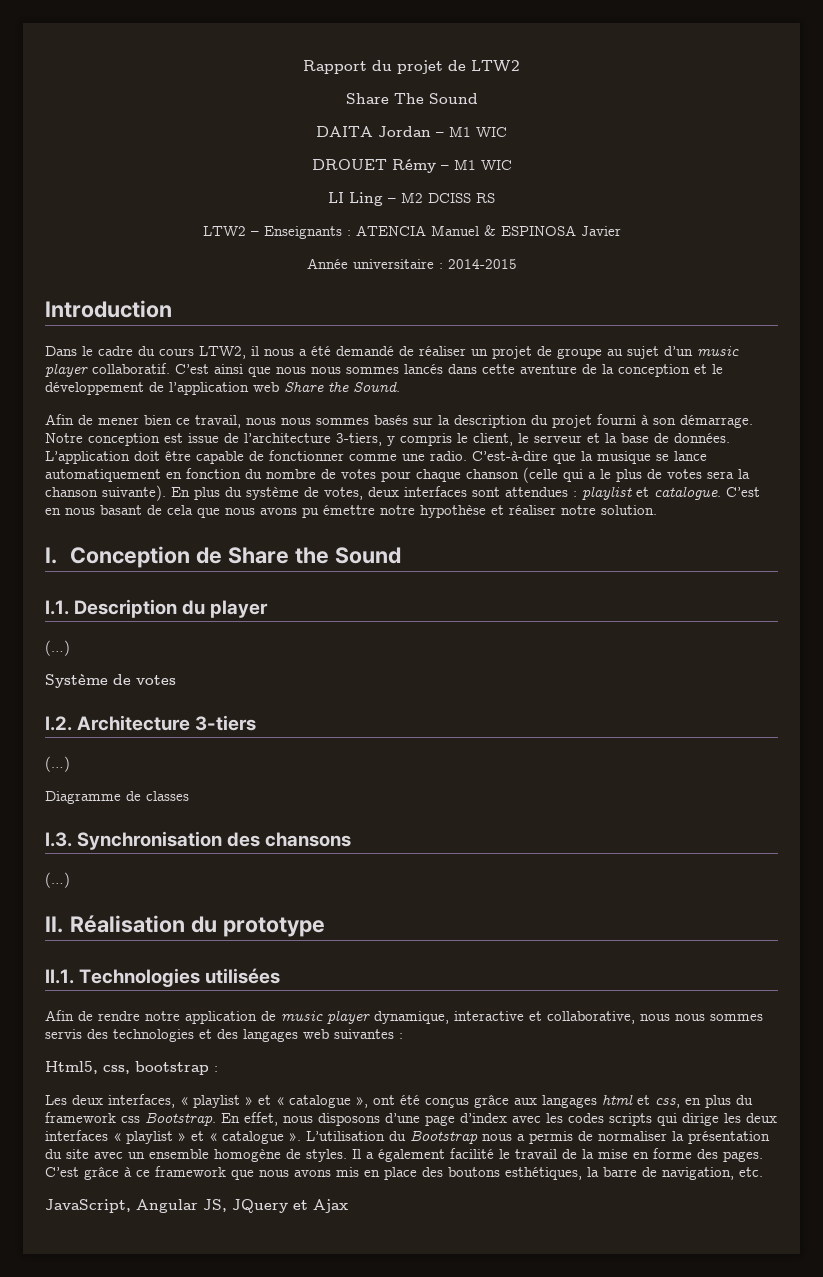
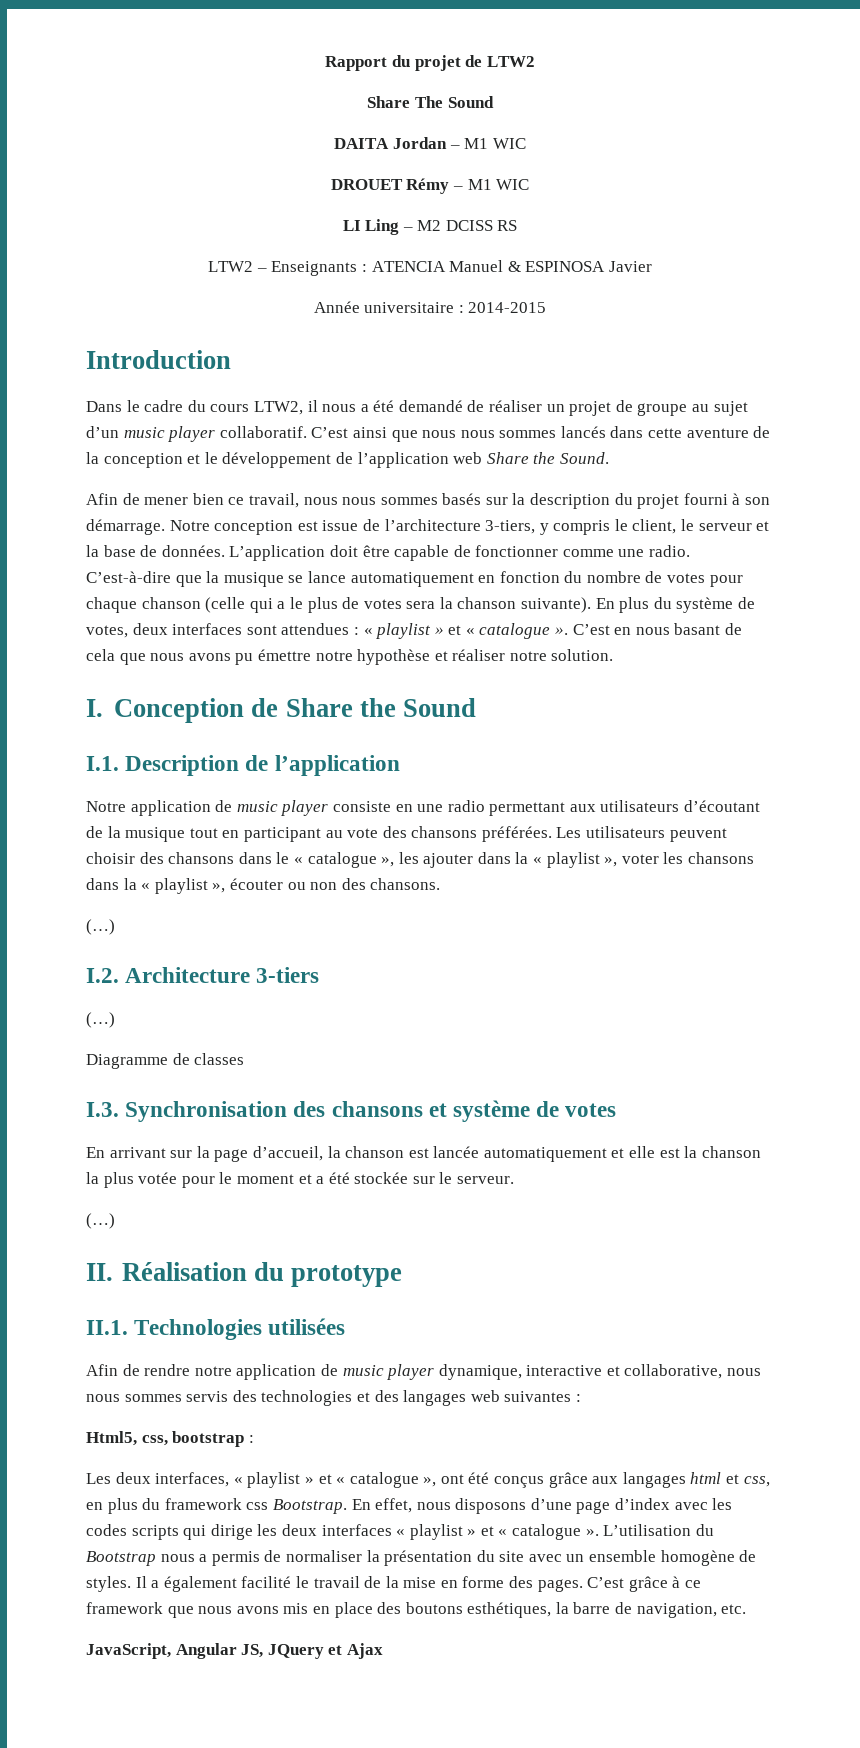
[582,486,721,500] playlist et catalogue. -> [363,623,569,639] « playlist » et « catalogue ».
[182,600,269,618] [45,640,70,656] [45,674,176,688] du player // (…) // Système de votes -> [245,755,400,776] [86,800,761,816] [86,826,727,842] [86,852,755,868] [86,878,441,894] [86,919,115,935] de l’application // Notre application de music player consiste en une radio permettant aux utilisateurs d’écoutant de la musique tout en participant au vote des chansons préférées. Les utilisateurs peuvent choisir des chansons dans le « catalogue », les ajouter dans la « playlist », voter les chansons dans la « playlist », écouter ou non des chansons. // (…)
(352, 839) none -> [428,1100,617,1122] [86,1146,761,1162] [86,1172,515,1188] et système de votes // En arrivant sur la page d’accueil, la chanson est lancée automatiquement et elle est la chanson la plus votée pour le moment et a été stockée sur le serveur.

